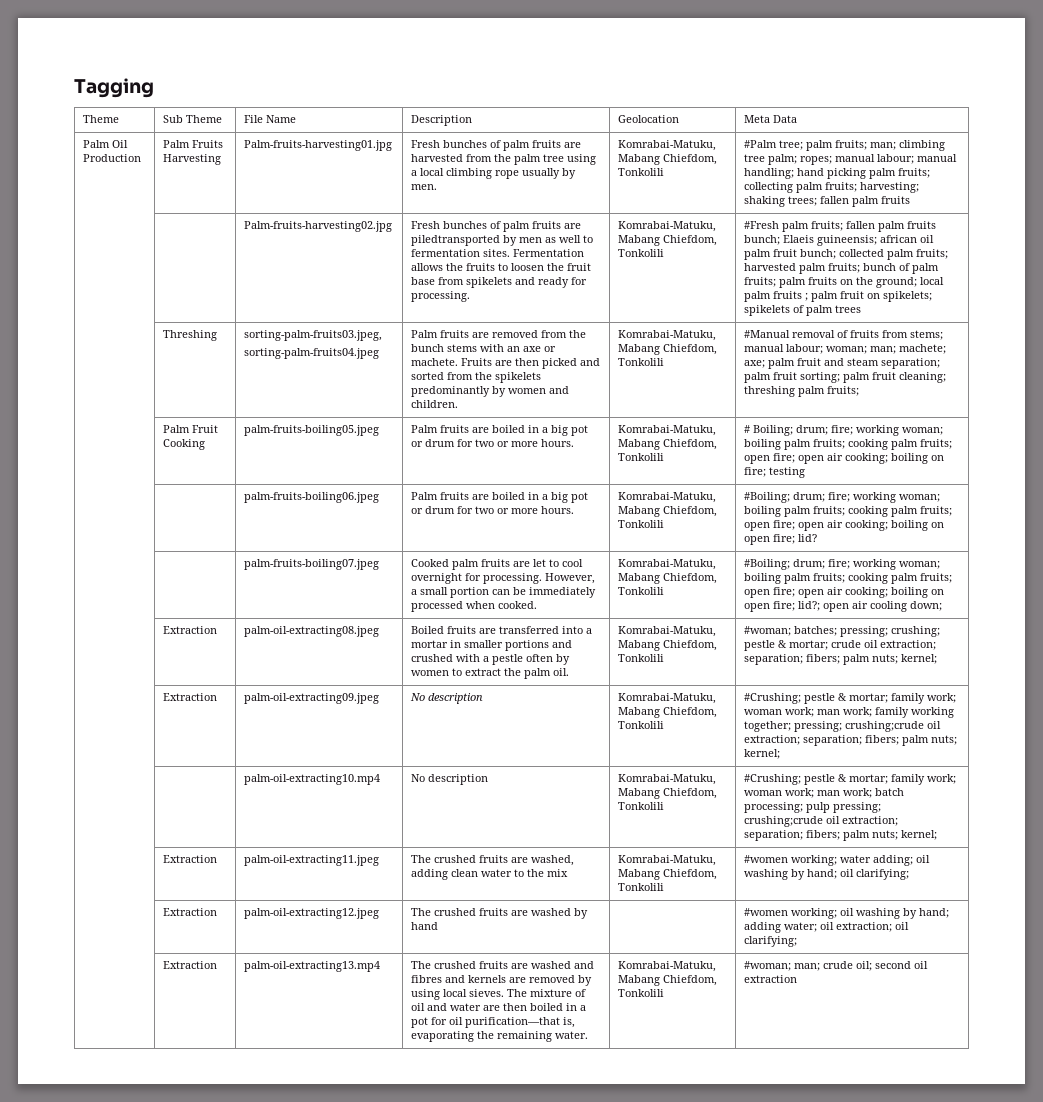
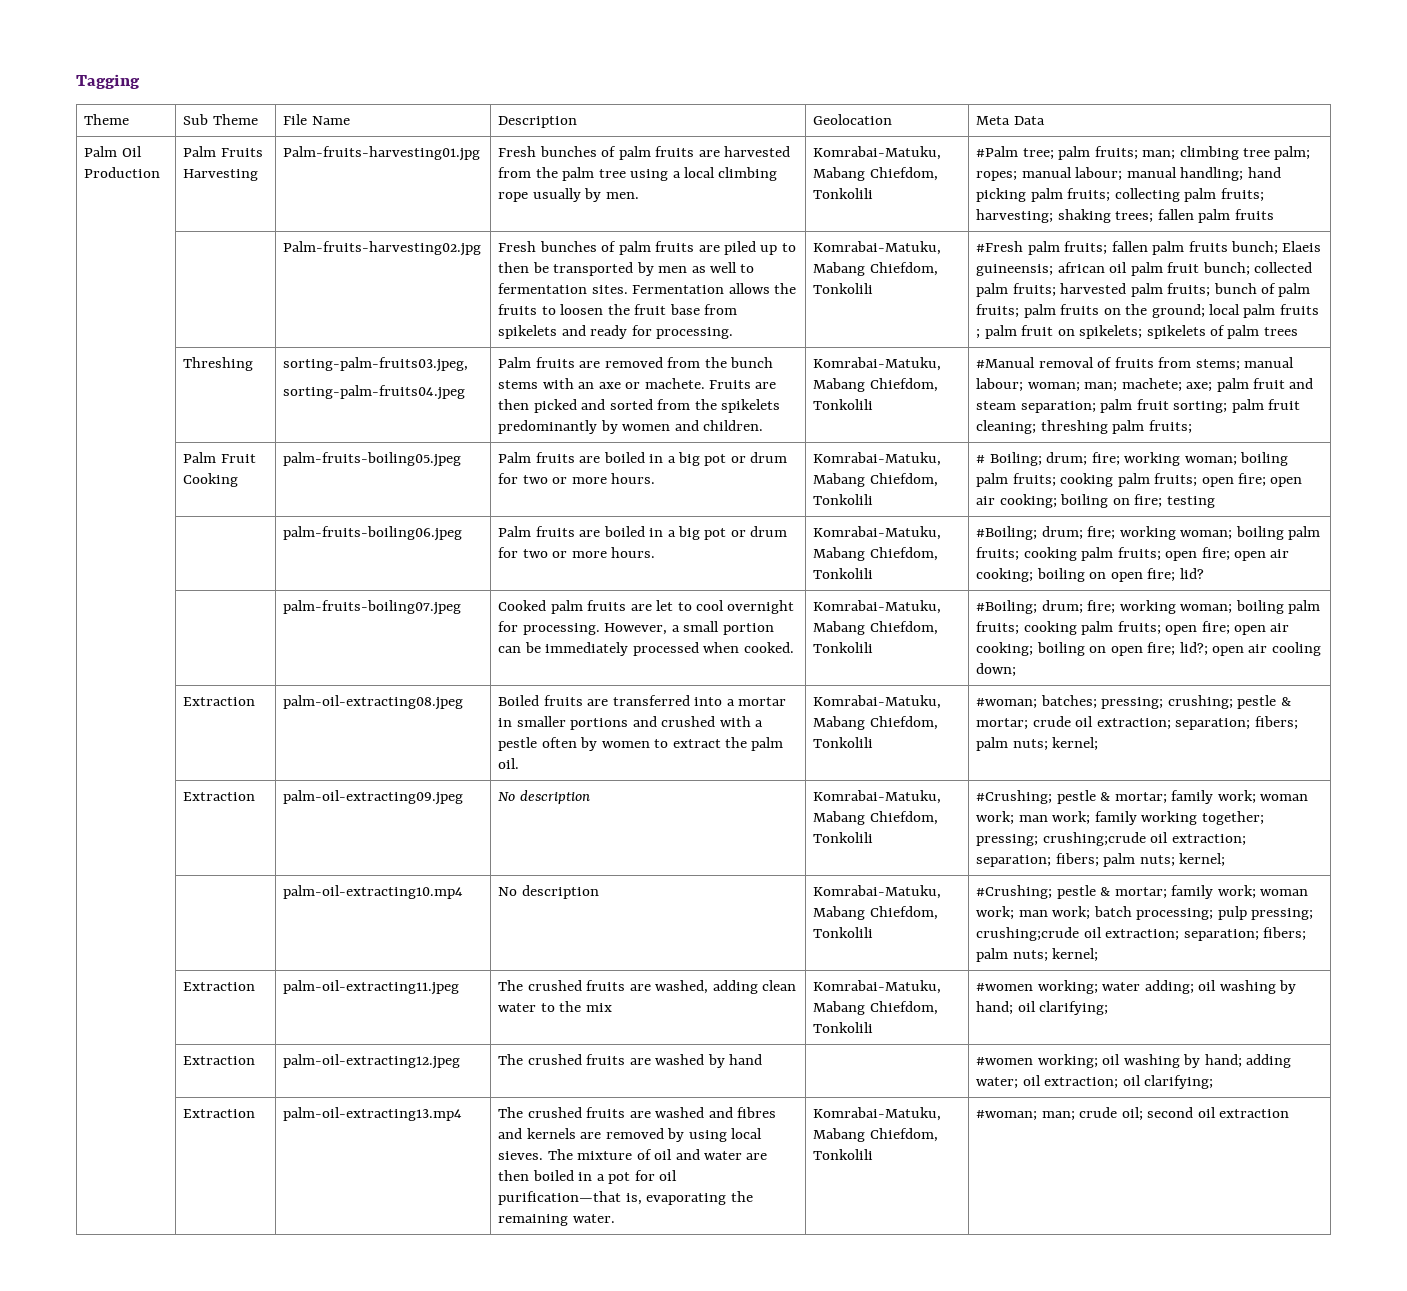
[411,235,501,246] piledtransported -> [724,241,796,255] [498,262,634,276] piled up to then be transported

